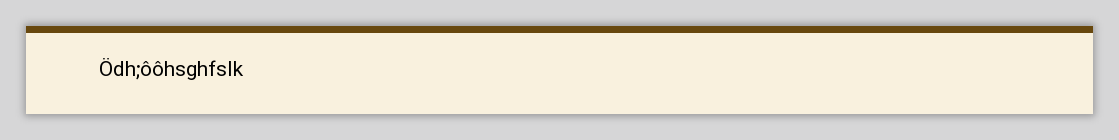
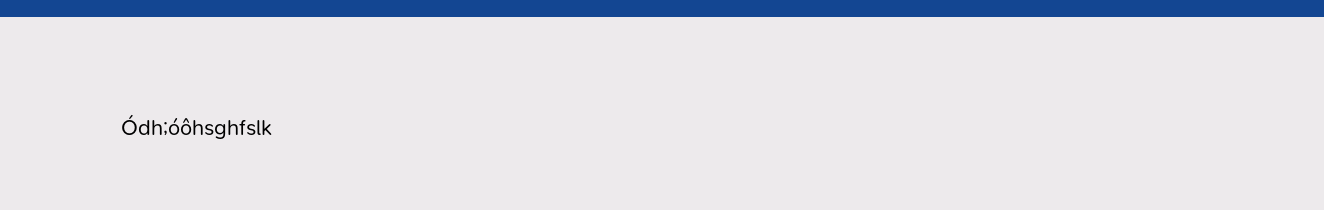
[99,58,244,80] Ödh;ôôhsghfslk -> [121,114,272,139] Ódh;óôhsghfslk

